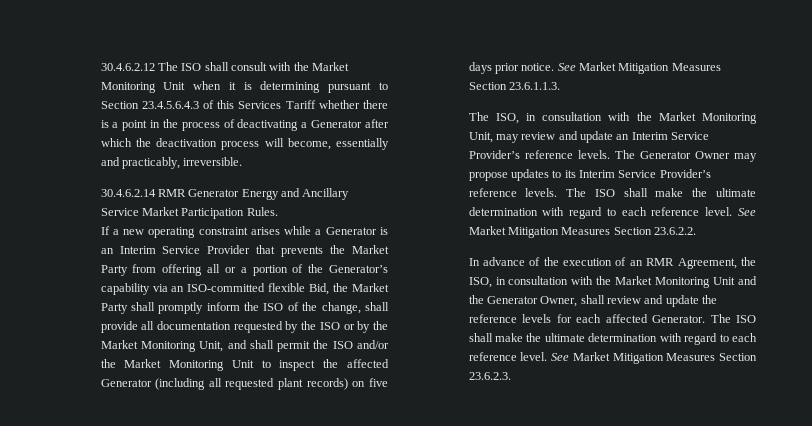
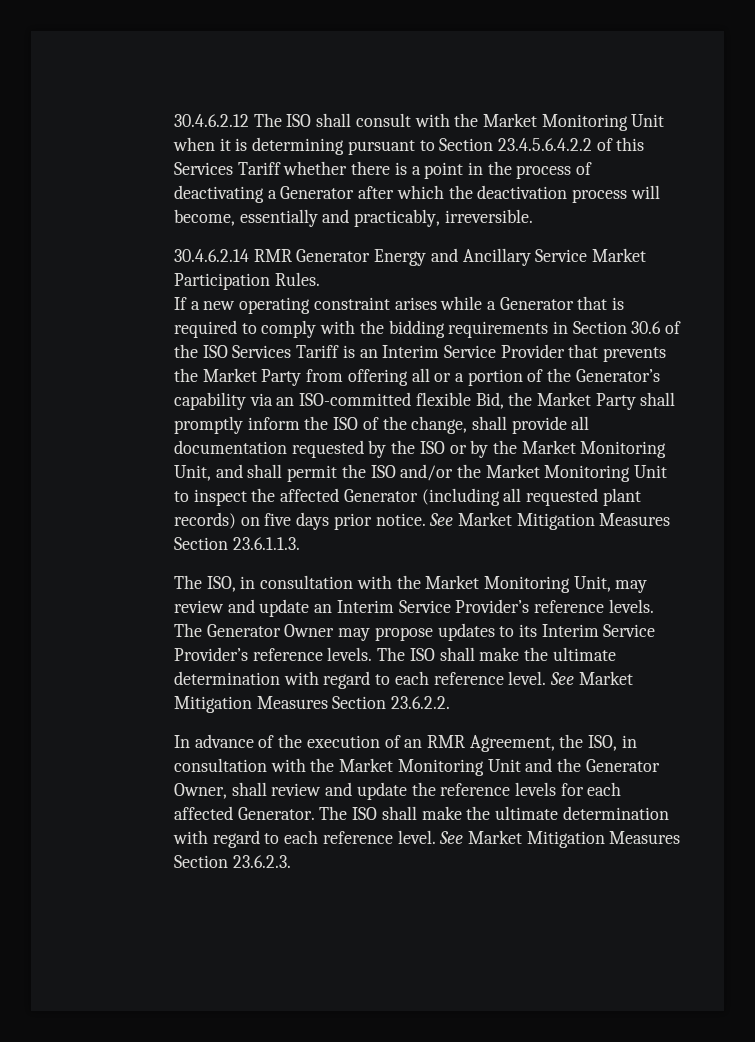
[141,101,199,109] 23.4.5.6.4.3 -> [498,138,593,151] 23.4.5.6.4.2.2
(377, 231) none -> [577,296,625,310] [173,320,682,338] [173,344,340,358] that is required to comply with the bidding requirements in Section 30.6 of the ISO Services Tariff

